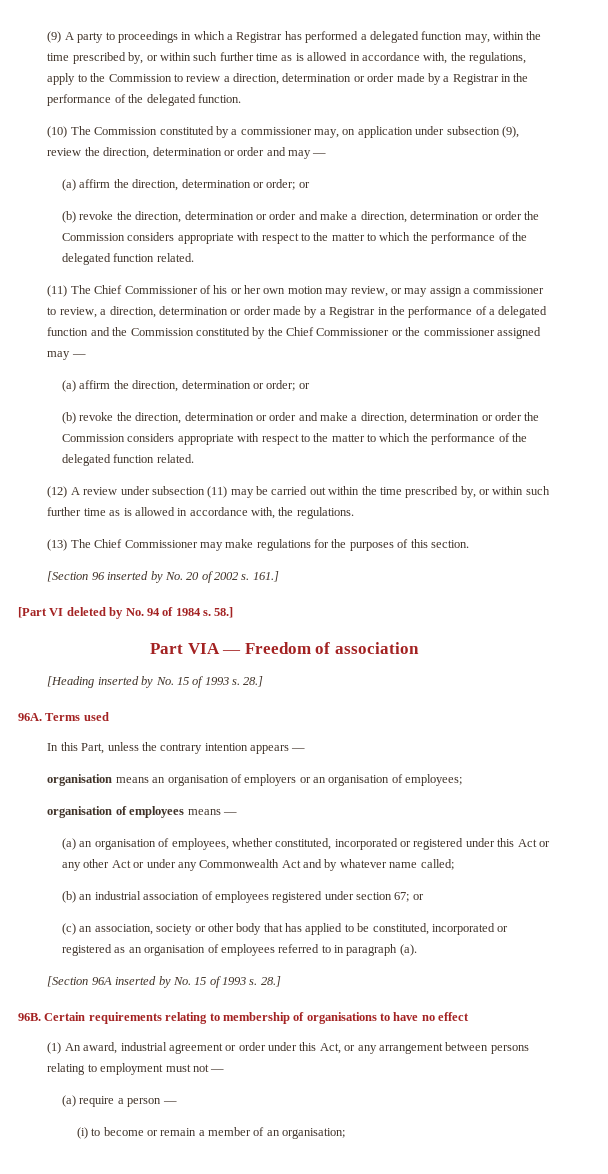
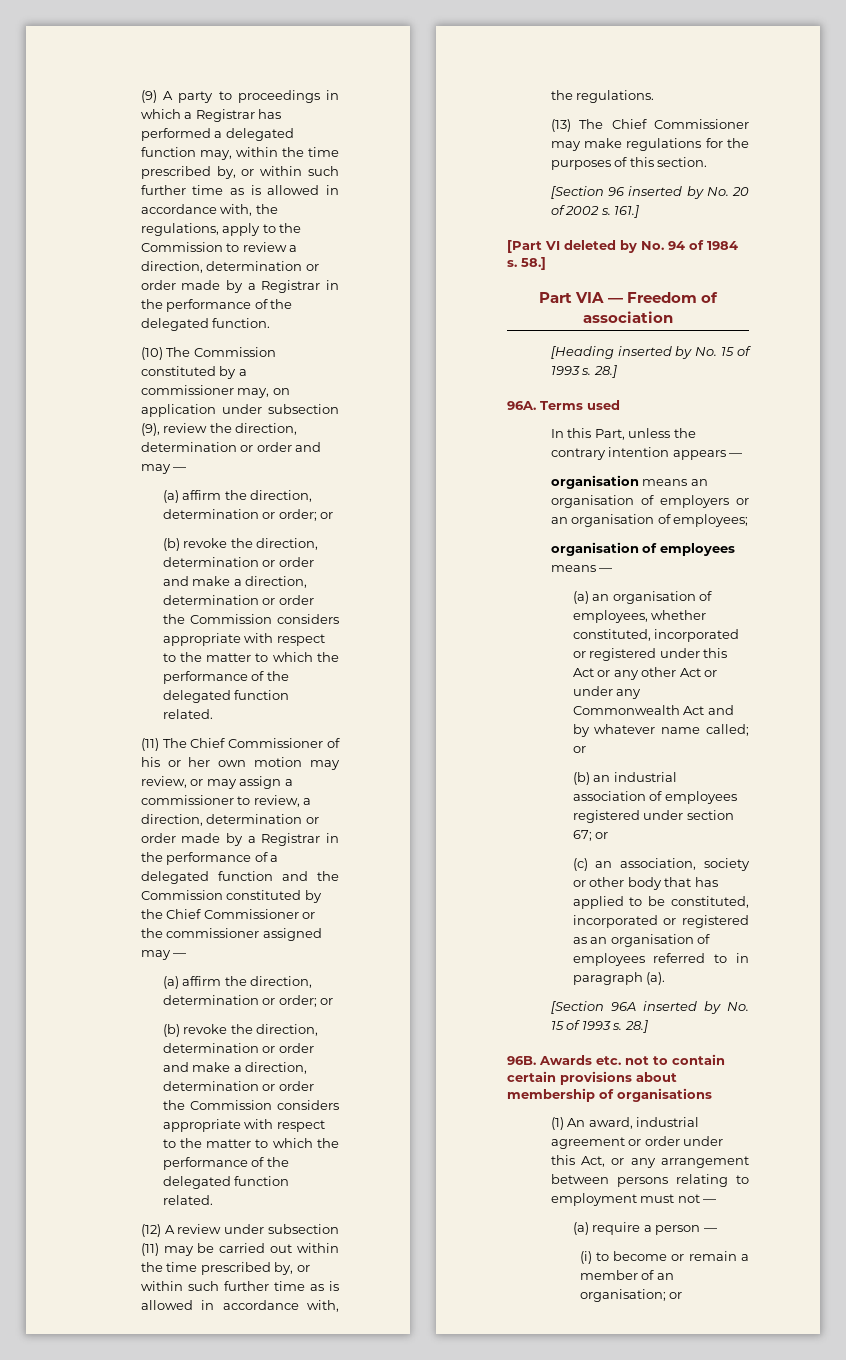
(454, 864) none -> [572,746,586,753] or
[44,1012,220,1024] Certain requirements relating to -> [539,1054,725,1065] [507,1071,677,1085] Awards etc. not to contain certain provisions about
[380,1012,470,1021] to have no effect -> (712, 1095) none
(346, 1133) none -> [669,1292,683,1299] or

